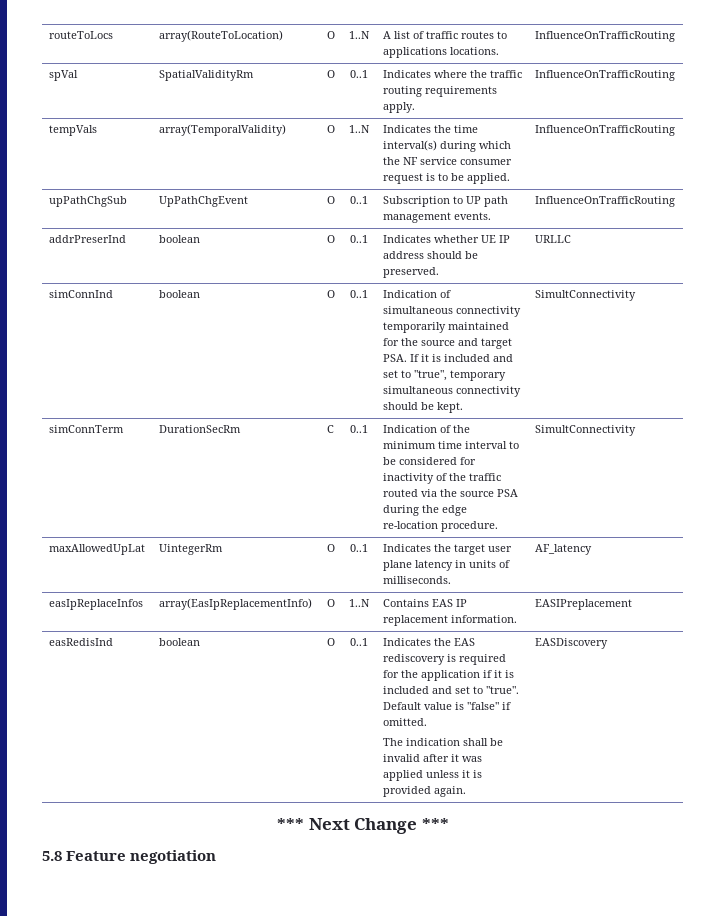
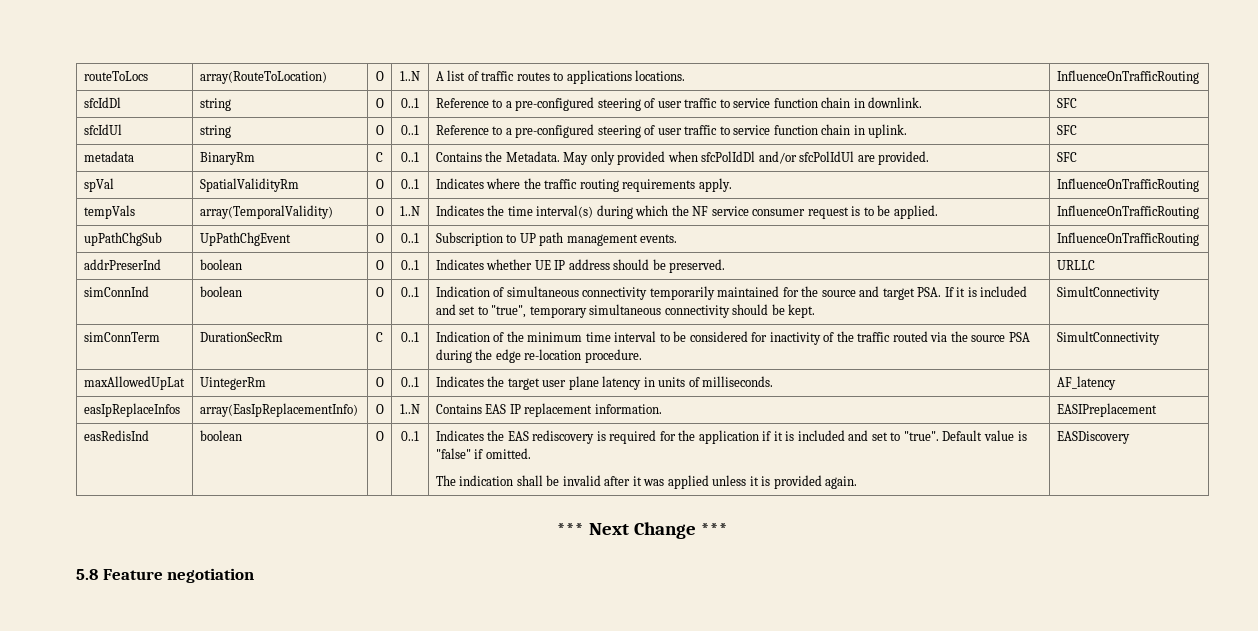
(675, 36) none -> [83,97,121,108] [199,98,231,111] [375,98,384,108] [401,98,419,108] [435,97,923,111] [1056,98,1077,108] [83,124,122,135] [199,125,231,138] [375,125,384,135] [401,125,419,135] [435,124,908,138] [1056,125,1077,135] [83,151,134,162] [199,152,255,165] [376,152,383,162] [401,152,419,162] [435,151,930,165] [1056,152,1077,162] // sfcIdDl | string | O | 0..1 | Reference to a pre-configured steering of user traffic to service function chain in downlink. | SFC // sfcIdUl | string | O | 0..1 | Reference to a pre-configured steering of user traffic to service function chain in uplink. | SFC // metadata | BinaryRm | C | 0..1 | Contains the Metadata. May only provided when sfcPolIdDl and/or sfcPolIdUl are provided. | SFC

